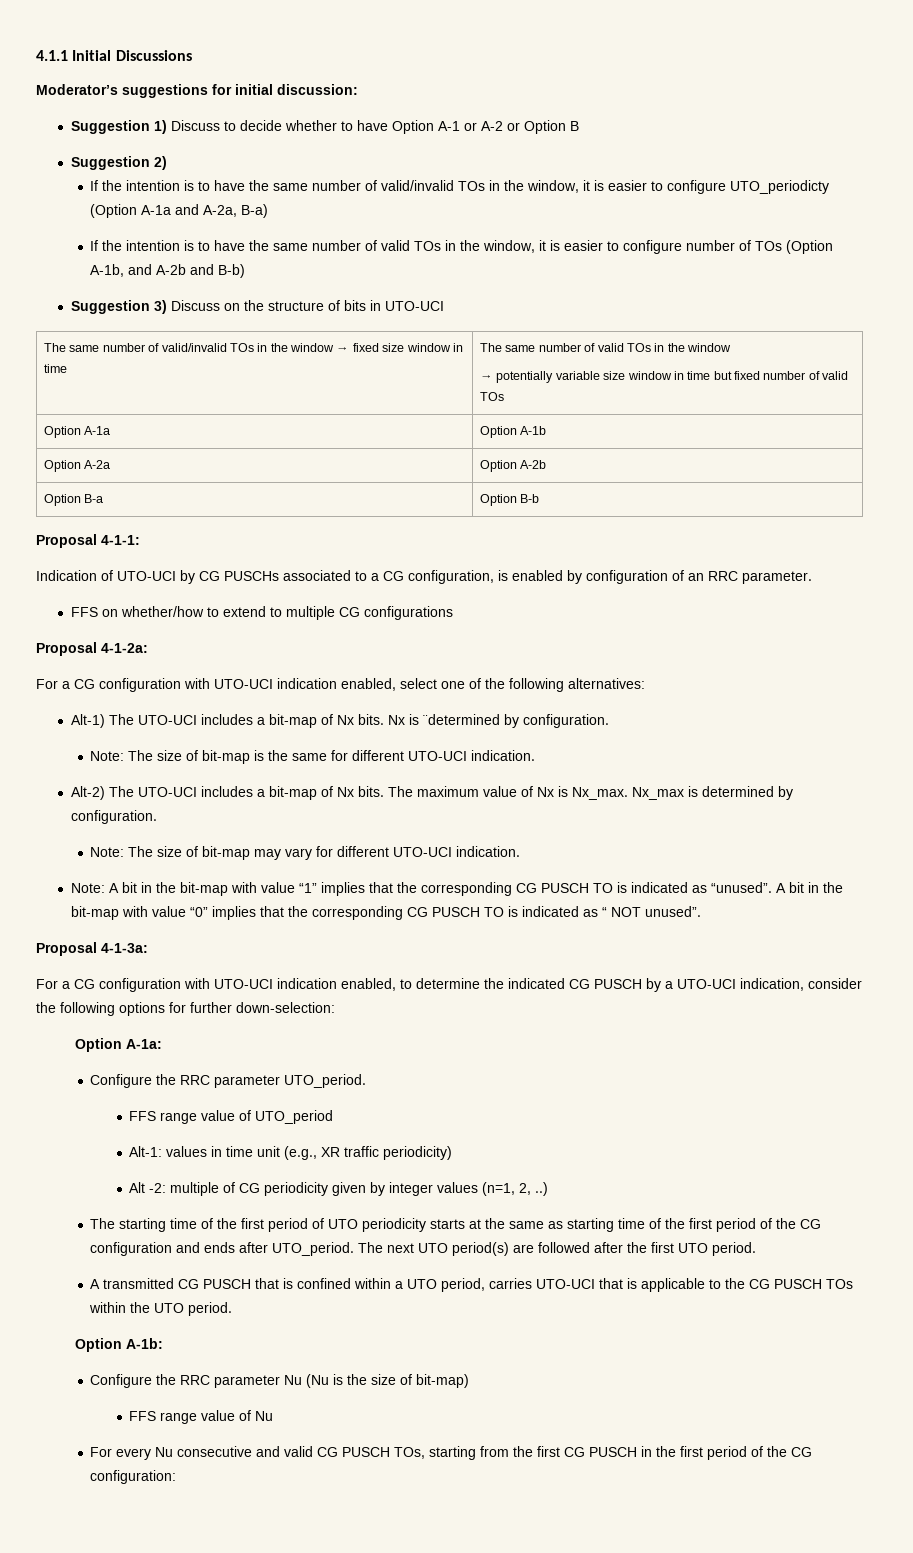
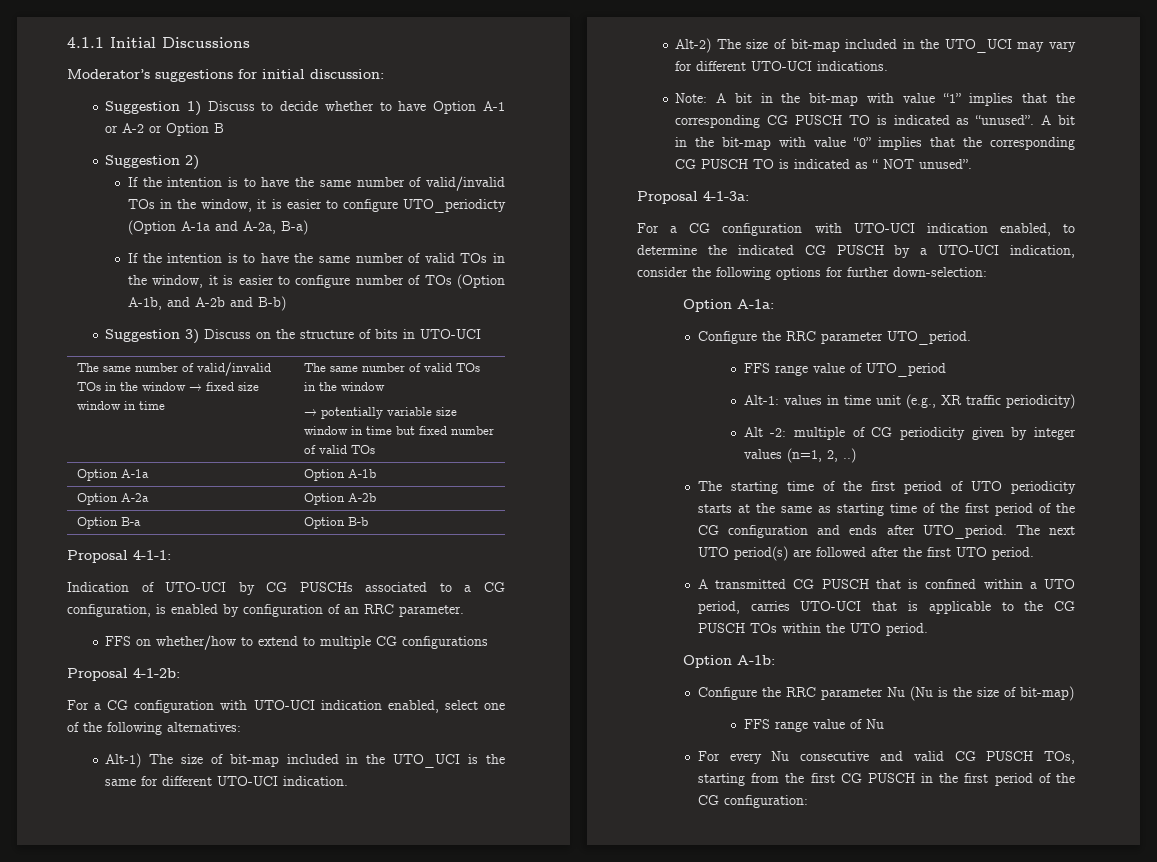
[101,643,148,653] 4-1-2a: -> [133,668,180,678] 4-1-2b:
[137,714,609,728] [90,750,251,764] UTO-UCI includes a bit-map of Nx bits. Nx is ¨determined by configuration. // Note: The size of bit-map -> [180,754,461,768] size of bit-map included in the UTO_UCI
[137,786,793,800] [70,810,157,824] [90,846,251,860] UTO-UCI includes a bit-map of Nx bits. The maximum value of Nx is Nx_max. Nx_max is determined by configuration. // Note: The size of bit-map -> [746,39,1012,53] size of bit-map included in the UTO_UCI
[456,846,521,857] indication. -> [817,61,889,71] indications.

